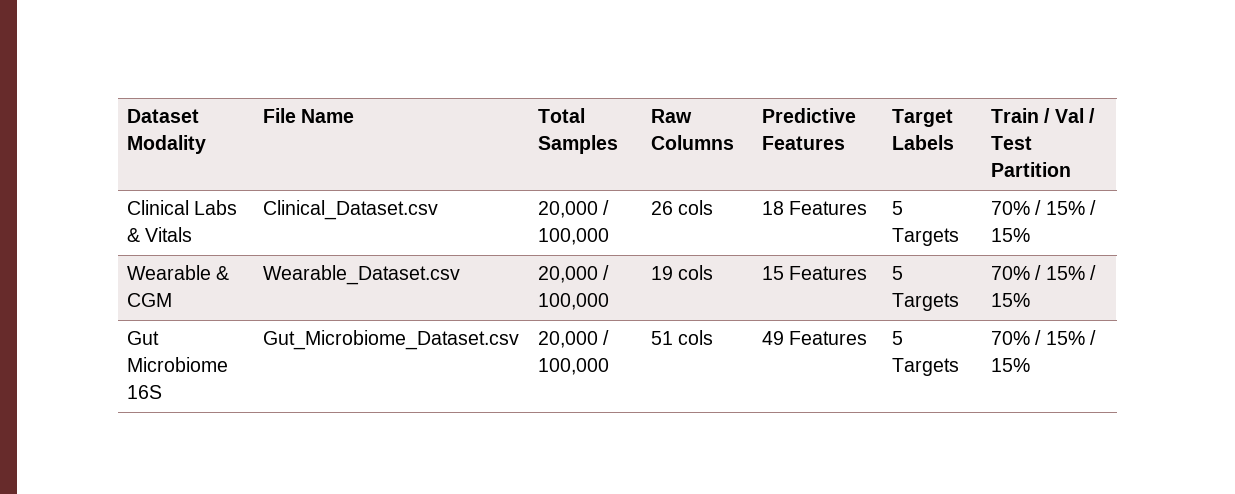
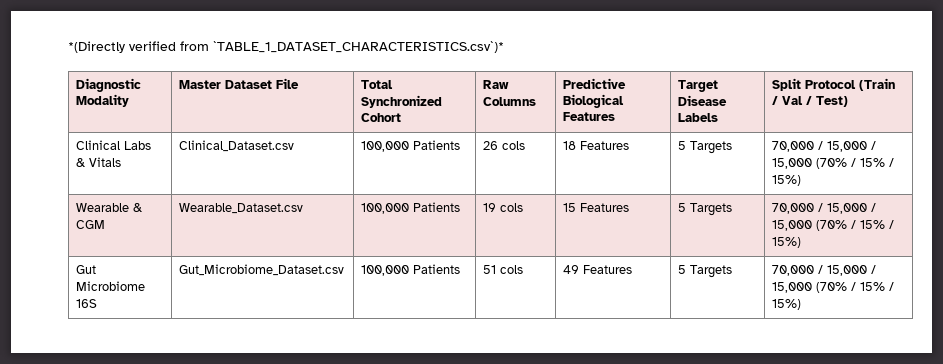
[127,109,200,123] Dataset -> [68,41,504,53] [76,78,142,92] *(Directly verified from `TABLE_1_DATASET_CHARACTERISTICS.csv`)* // Diagnostic
(207, 144) none -> [179,80,273,89] Master Dataset
[301,109,355,123] Name -> (300, 83) none
[538,135,619,154] Samples -> [361,95,443,108] [361,113,402,122] Synchronized Cohort
(857, 115) none -> [563,94,625,108] Biological
(954, 118) none -> [678,95,728,106] Disease
[991,108,1040,123] Train -> [772,78,896,91] Split Protocol (Train
[991,136,1033,150] [991,162,1072,177] Test Partition -> [816,96,849,107] Test)
[538,200,610,218] [538,228,610,245] 20,000 / 100,000 -> [361,140,461,152] 100,000 Patients
[991,200,1096,215] [991,228,1031,242] 70% / 15% / 15% -> [772,141,877,152] [772,158,895,169] [772,175,802,186] 70,000 / 15,000 / 15,000 (70% / 15% / 15%)
[538,265,610,283] [538,293,610,310] 20,000 / 100,000 -> [361,202,461,214] 100,000 Patients
[991,265,1096,280] [991,293,1031,307] 70% / 15% / 15% -> [772,203,877,214] [772,220,895,231] [772,237,802,248] 70,000 / 15,000 / 15,000 (70% / 15% / 15%)
[538,330,610,348] [538,358,610,375] 20,000 / 100,000 -> [361,264,461,276] 100,000 Patients
[991,330,1096,345] [991,358,1031,372] 70% / 15% / 15% -> [772,265,877,276] [772,282,895,293] [772,299,802,310] 70,000 / 15,000 / 15,000 (70% / 15% / 15%)

